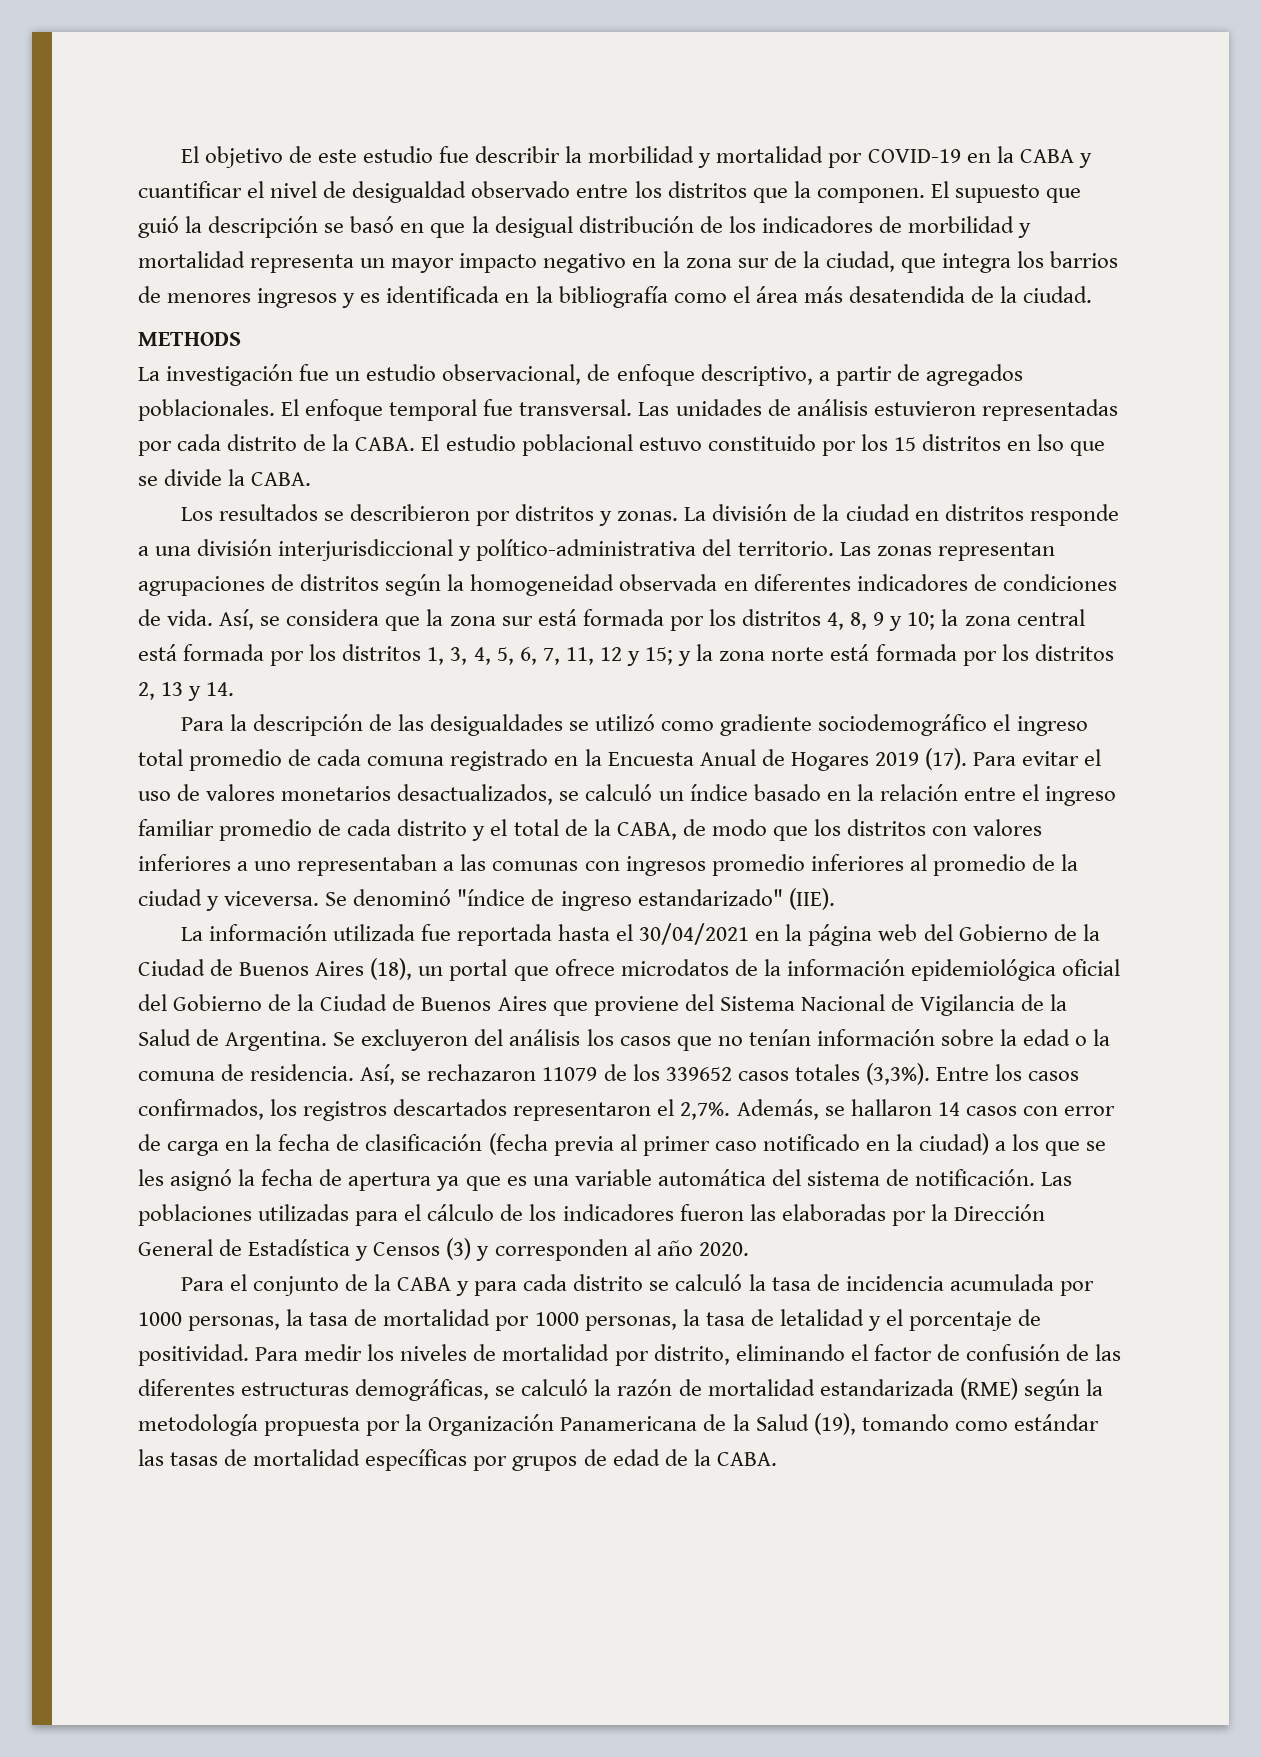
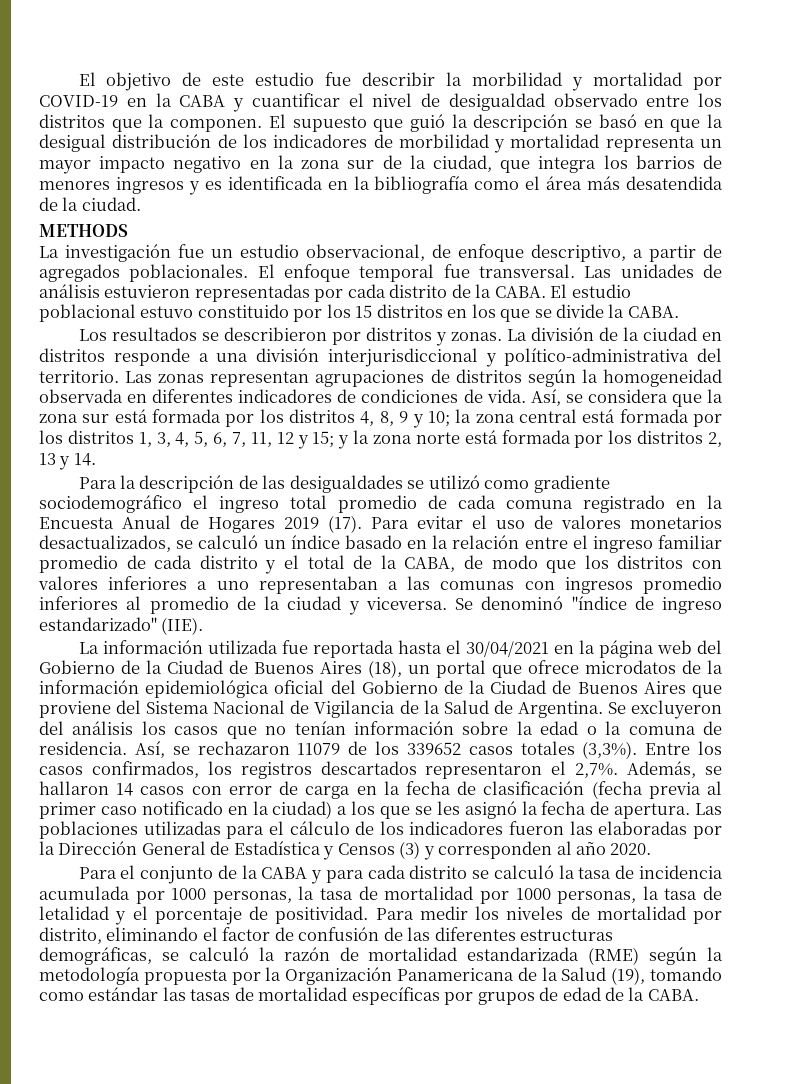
[1037,434,1065,451] lso -> [471,304,496,318] los
[348,1169,1036,1191] apertura ya que es una variable automática del sistema de notificación. -> [614,803,691,819] apertura.

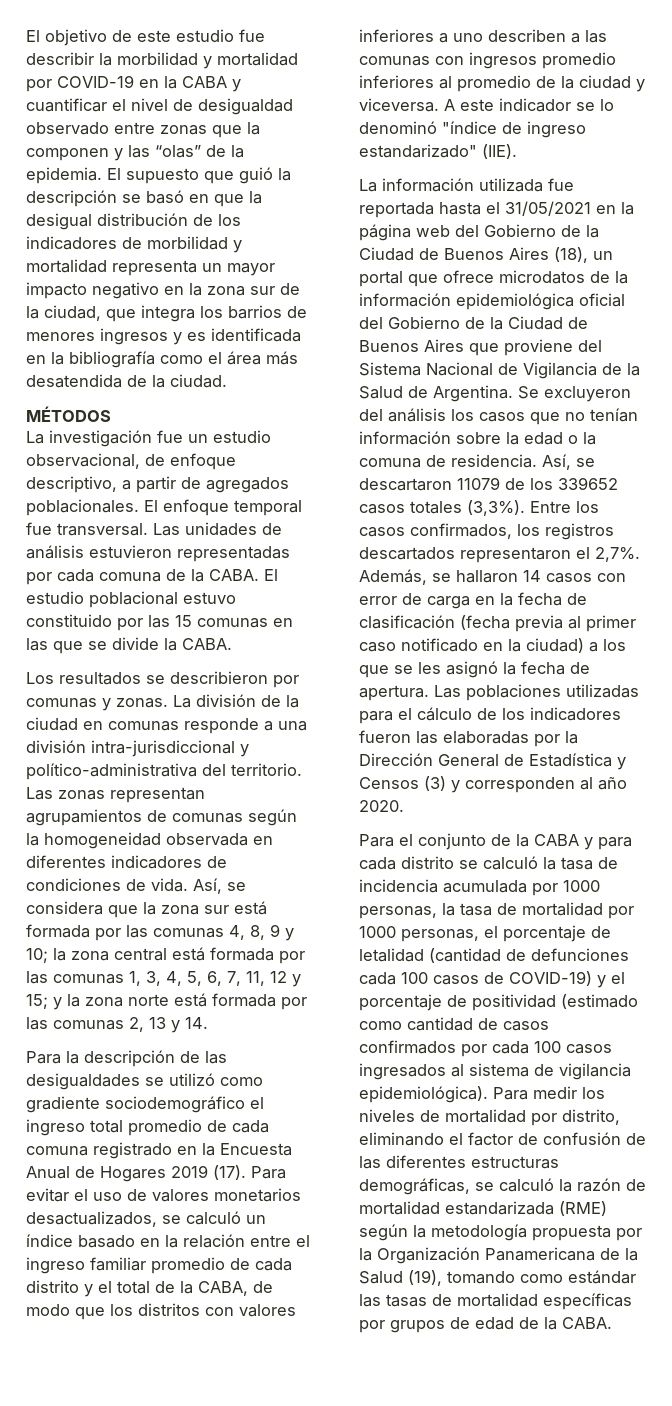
[698,93,722,107] [39,114,263,132] los distritos que la componen. -> [160,122,260,138] [26,145,244,161] [26,167,102,184] zonas que la componen y las “olas” de la epidemia.
[39,224,128,237] METHODS -> [26,406,111,422] MÉTODOS
[389,284,448,298] distrito -> [99,572,161,582] comuna
[326,304,496,318] los 15 distritos en los -> [148,615,293,628] [26,638,48,651] las 15 comunas en las
[365,327,432,341] distritos -> [26,698,97,708] comunas
[39,348,105,362] distritos -> [108,721,179,731] comunas
[327,348,478,367] interjurisdiccional -> [91,740,235,757] intra-jurisdiccional
[315,369,522,387] agrupaciones de distritos -> [26,809,243,826] agrupamientos de comunas
[259,409,356,423] los distritos -> [126,925,224,938] las comunas
[39,430,134,444] los distritos -> [26,971,124,984] las comunas
[608,430,704,444] los distritos -> [26,1017,124,1030] las comunas
[258,576,378,594] representaban -> [488,29,566,42] describen
[455,598,473,610] Se -> [444,98,614,112] A este indicador se lo
[465,641,549,657] 30/04/2021 -> [505,201,591,216] 31/05/2021
[197,741,290,755] rechazaron -> [359,478,452,491] descartaron
[642,886,723,900] [39,906,369,925] la tasa de letalidad y el porcentaje de positividad. -> [484,925,611,942] [359,948,629,963] [359,971,625,988] [359,994,638,1011] [359,1017,549,1031] [359,1040,612,1057] [359,1063,631,1080] [359,1086,488,1103] el porcentaje de letalidad (cantidad de defunciones cada 100 casos de COVID-19) y el porcentaje de positividad (estimado como cantidad de casos confirmados por cada 100 casos ingresados al sistema de vigilancia epidemiológica).

